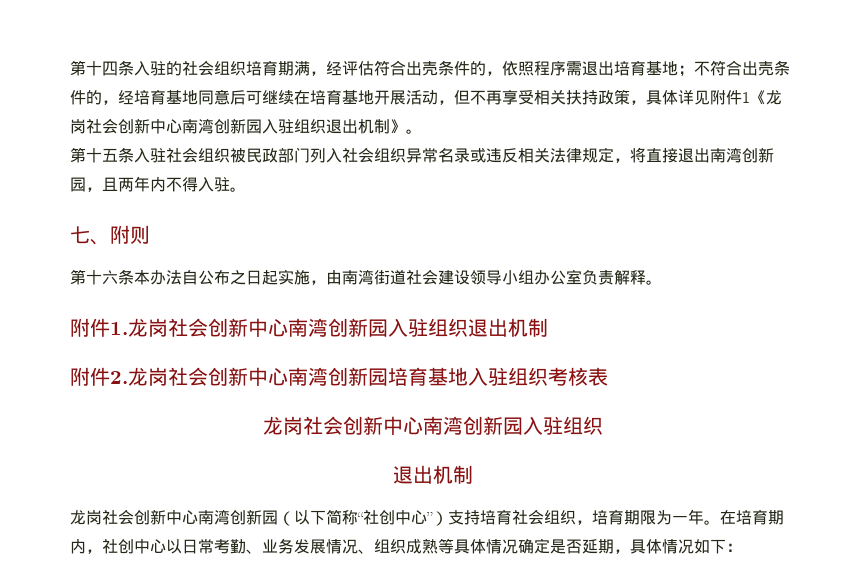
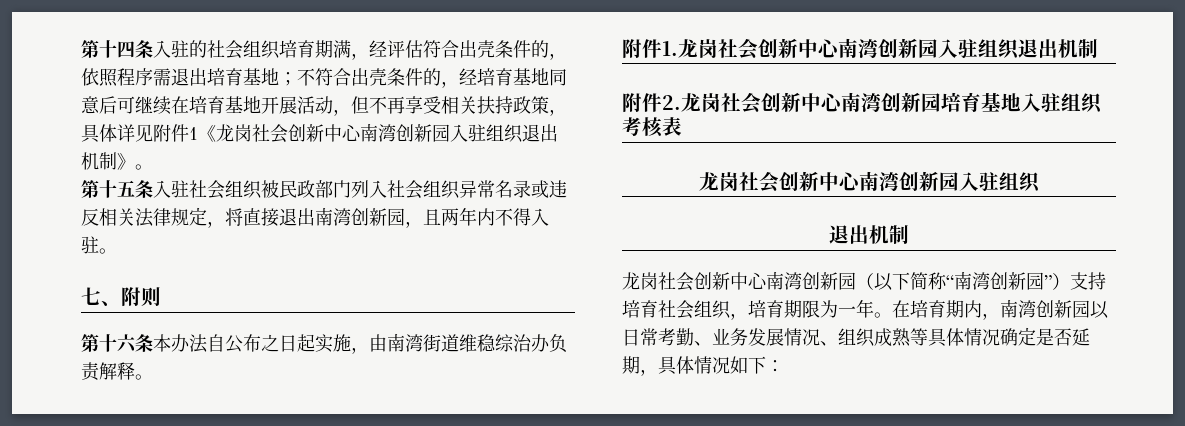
[406,269,582,285] 社会建设领导小组办公室 -> [459,334,550,352] 维稳综治办
[363,510,427,525] 社创中心 -> [954,271,1044,290] 南湾创新园
[102,539,166,554] 社创中心 -> [1000,299,1090,318] 南湾创新园

